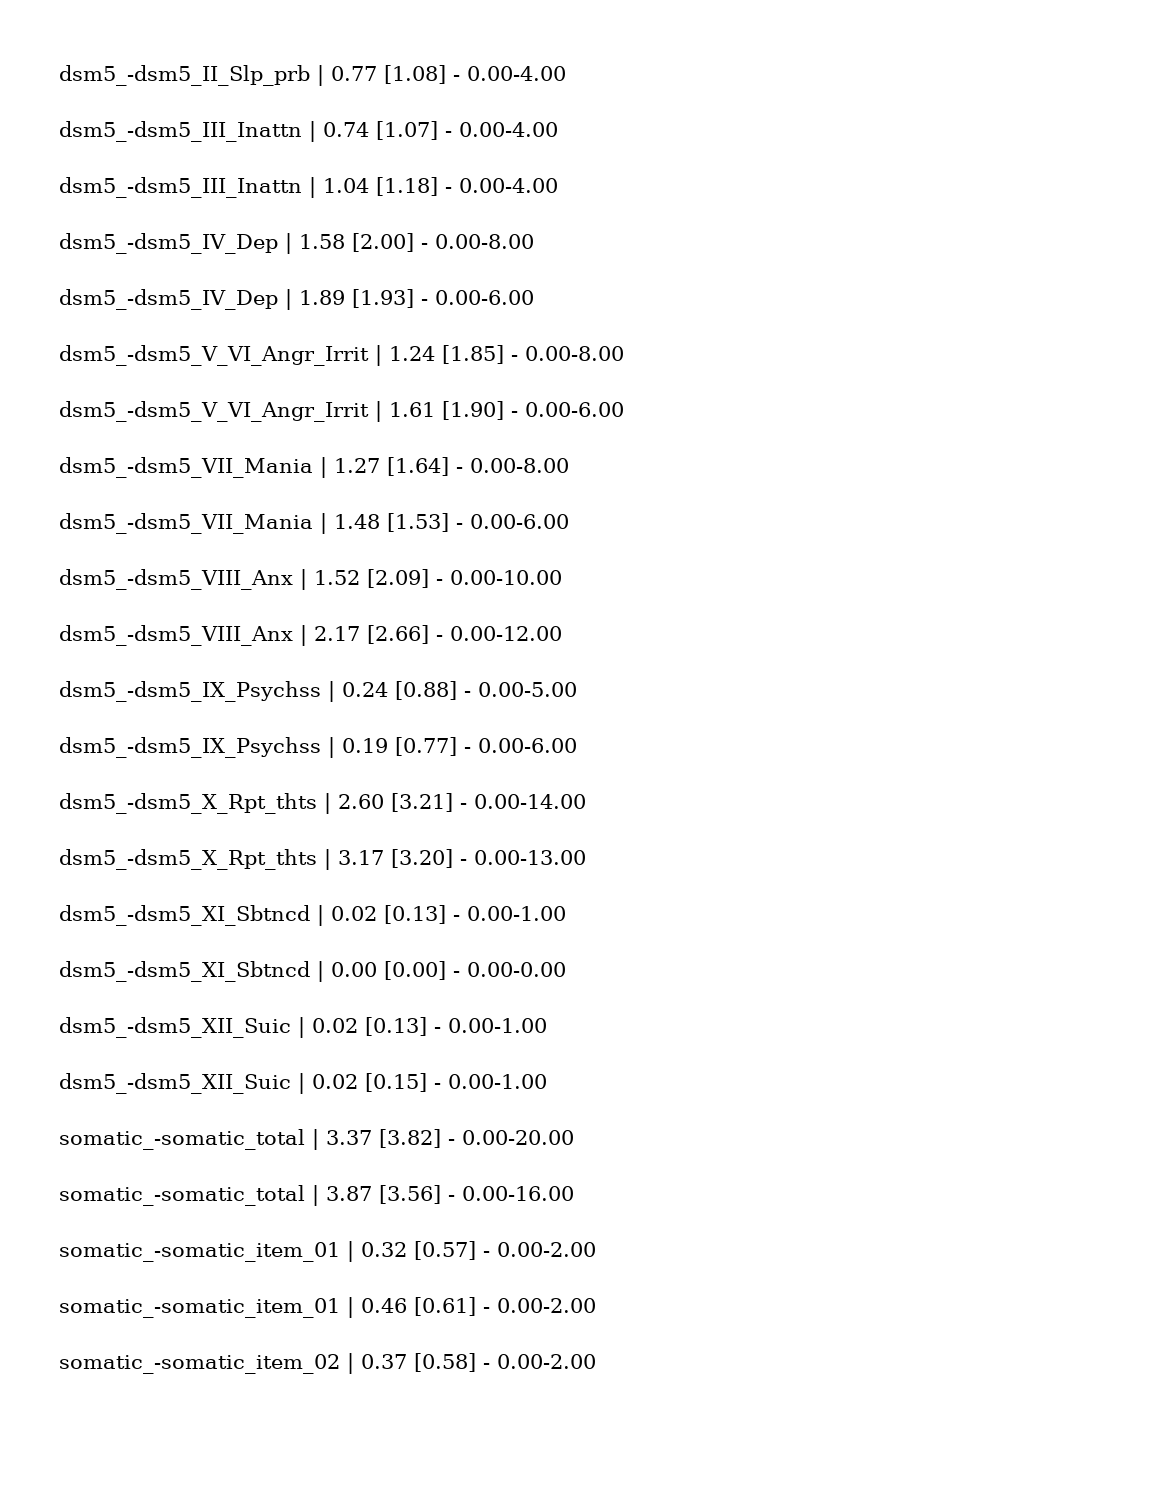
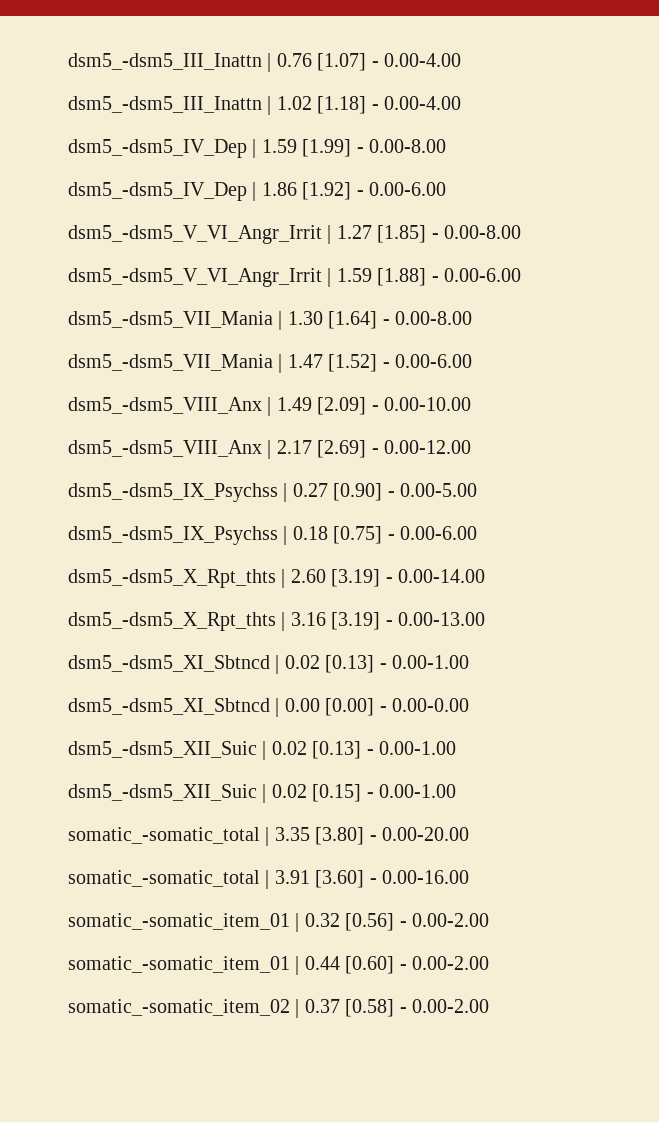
[59,65,566,86] [59,121,369,142] dsm5_-dsm5_II_Slp_prb | 0.77 [1.08] - 0.00-4.00 // dsm5_-dsm5_III_Inattn | 0.74 -> [68,53,312,72] dsm5_-dsm5_III_Inattn | 0.76
[323,178,369,193] 1.04 -> [276,96,312,110] 1.02
[299,233,414,252] 1.58 [2.00] -> [261,139,352,157] 1.59 [1.99]
[299,289,414,308] 1.89 [1.93] -> [261,182,352,200] 1.86 [1.92]
[389,346,435,361] 1.24 -> [336,225,372,239] 1.27
[389,401,504,420] 1.61 [1.90] -> [336,268,427,286] 1.59 [1.88]
[334,458,380,473] 1.27 -> [287,311,323,325] 1.30
[334,513,449,532] 1.48 [1.53] -> [287,354,378,372] 1.47 [1.52]
[314,570,360,585] 1.52 -> [276,397,312,411] 1.49
[367,625,429,644] [2.66] -> [317,440,367,458] [2.69]
[342,681,457,700] 0.24 [0.88] -> [292,483,383,501] 0.27 [0.90]
[342,737,457,756] 0.19 [0.77] -> [292,526,383,544] 0.18 [0.75]
[391,793,453,812] [3.21] -> [331,569,381,587] [3.19]
[338,849,453,868] 3.17 [3.20] -> [290,612,381,630] 3.16 [3.19]
[326,1129,441,1148] 3.37 [3.82] -> [274,827,365,845] 3.35 [3.80]
[326,1185,441,1204] 3.87 [3.56] -> [274,870,365,888] 3.91 [3.60]
[414,1241,476,1260] [0.57] -> [345,913,395,931] [0.56]
[361,1297,476,1316] 0.46 [0.61] -> [304,956,395,974] 0.44 [0.60]

